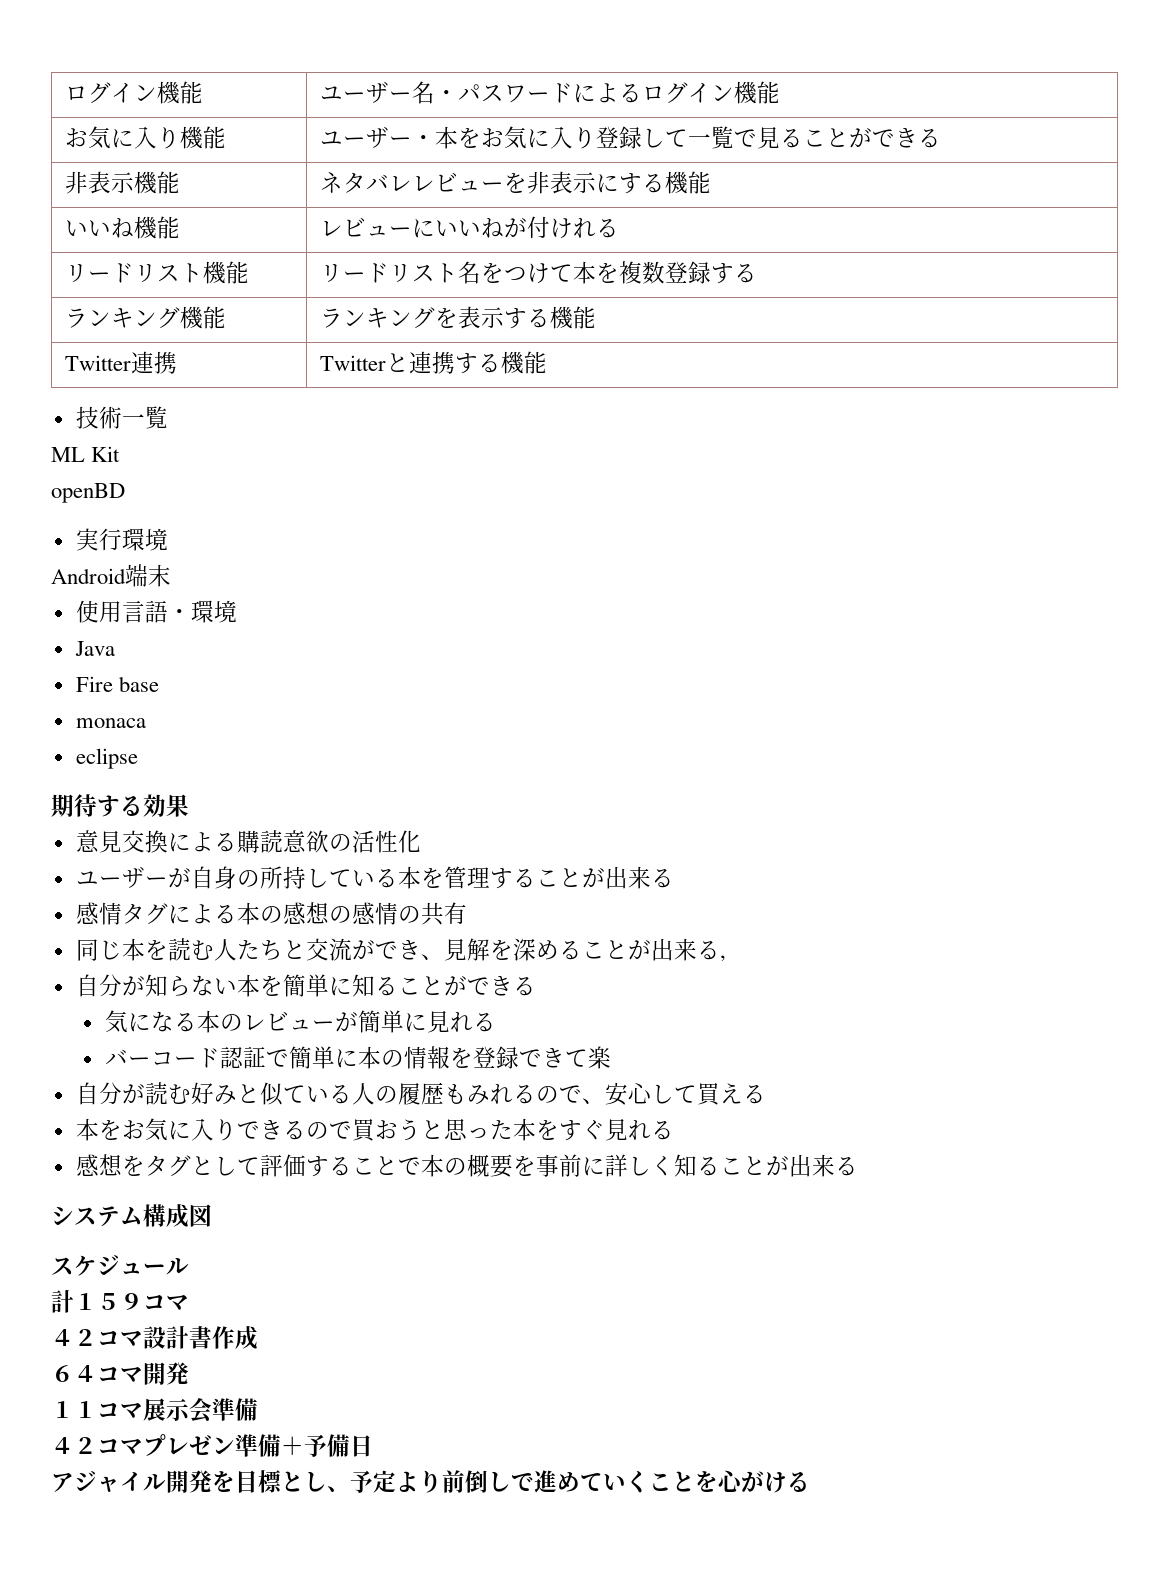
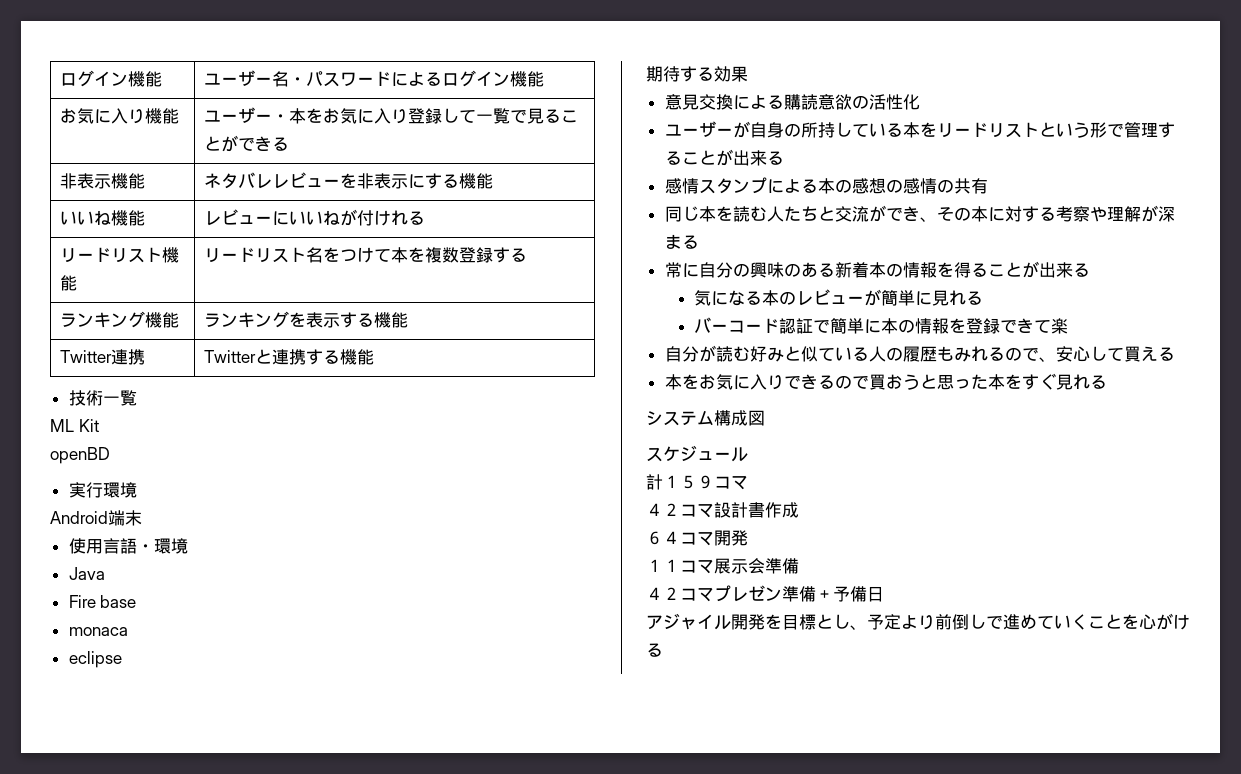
(444, 877) none -> [936,122,1124,138] リードリストという形で
[121,903,168,925] タグ -> [698,177,767,194] スタンプ
[443,938,726,962] [75,974,513,997] 見解を深めることが出来る, // 自分が知らない本を簡単に知ることができ -> [936,205,1175,222] [664,234,699,249] [664,261,1073,278] その本に対する考察や理解が深まる // 常に自分の興味のある新着本の情報を得ることが出来
[75,1154,858,1178] // 感想をタグとして評価することで本の概要を事前に詳しく知ることが出来る -> (1107, 382) none

